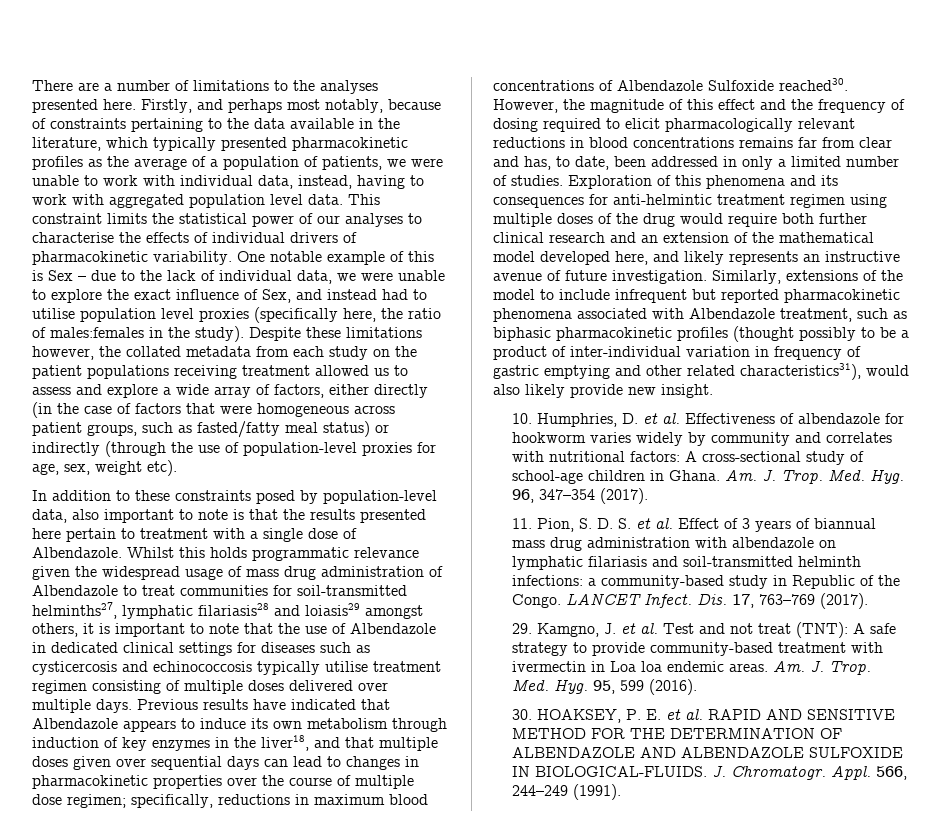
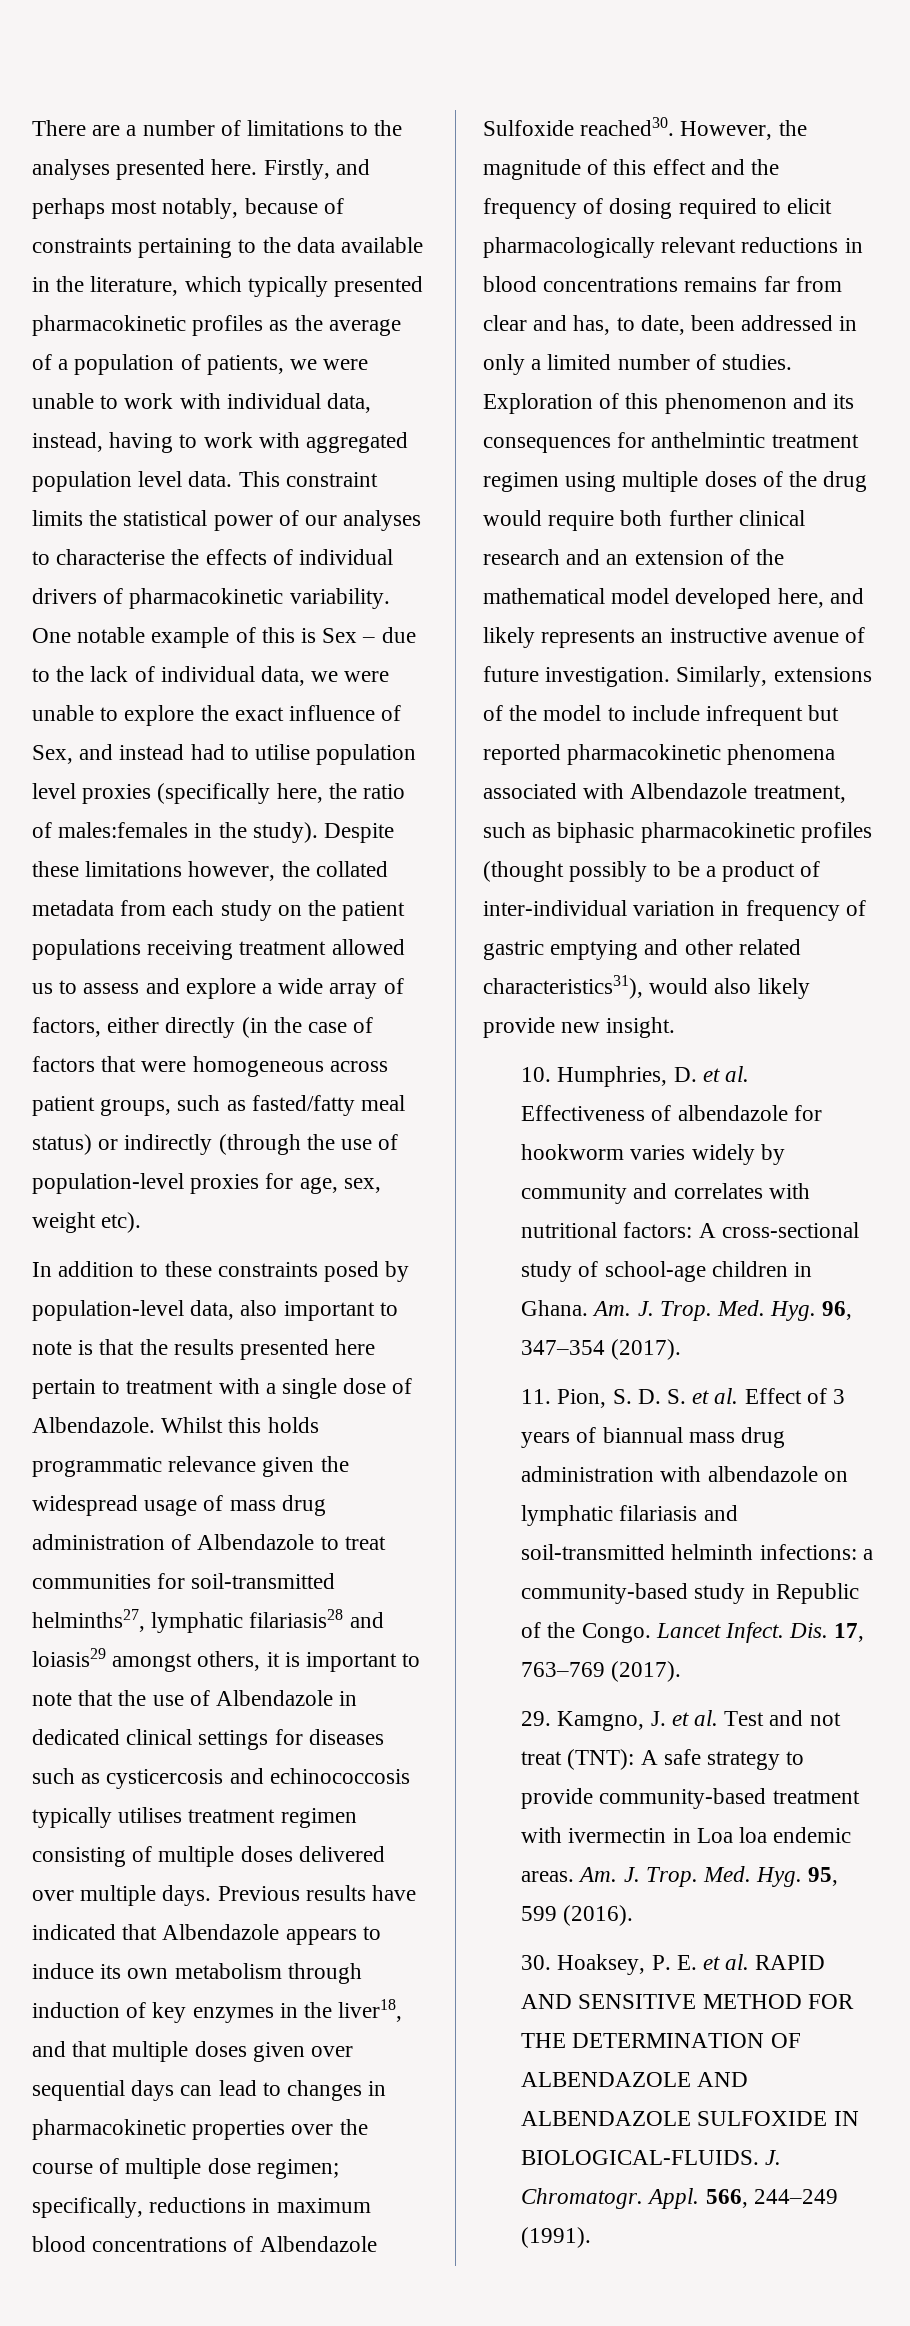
[325,661,368,672] utilise -> [118,1807,183,1823] utilises
[706,175,785,189] phenomena -> [664,393,787,414] phenomenon
[613,194,712,205] anti-helmintic -> [651,432,766,448] anthelmintic
[565,593,641,605] LANCET -> [655,1623,721,1638] Lancet
[536,709,621,723] HOAKSEY, -> [557,1954,646,1975] Hoaksey,

